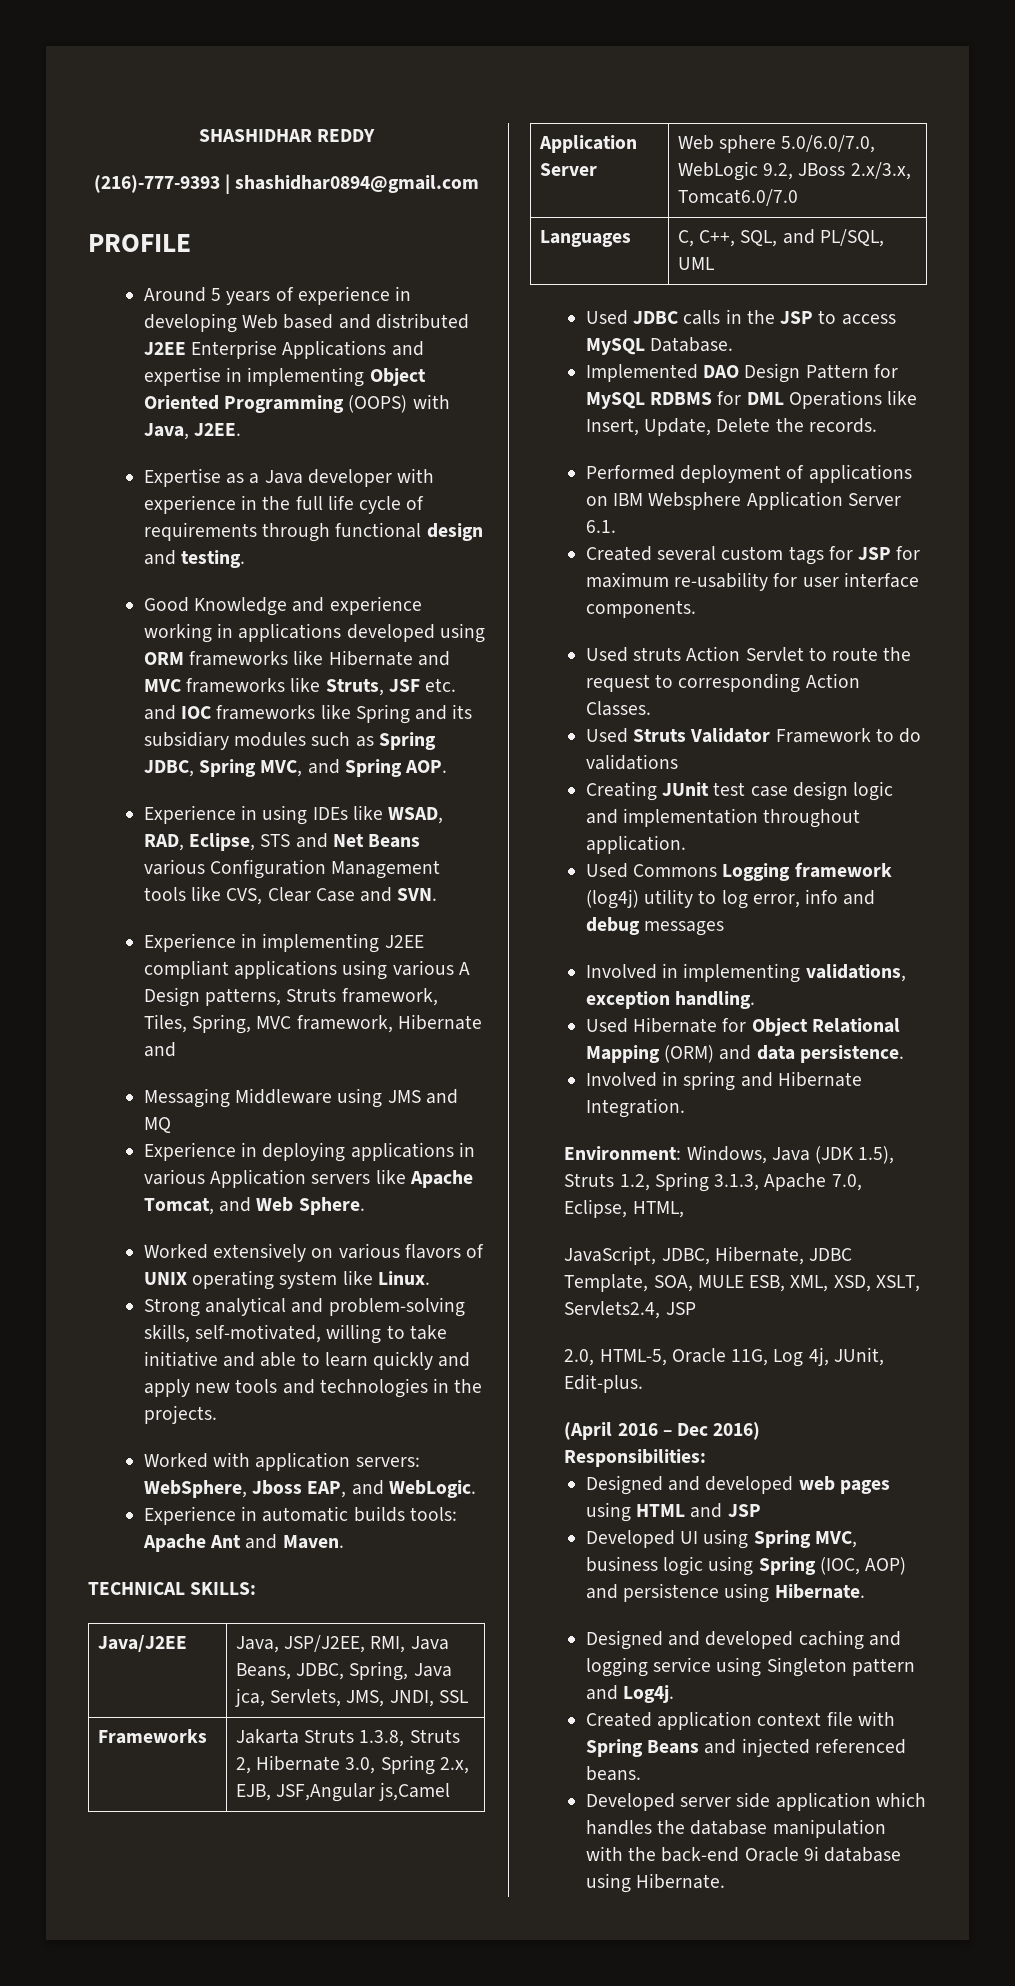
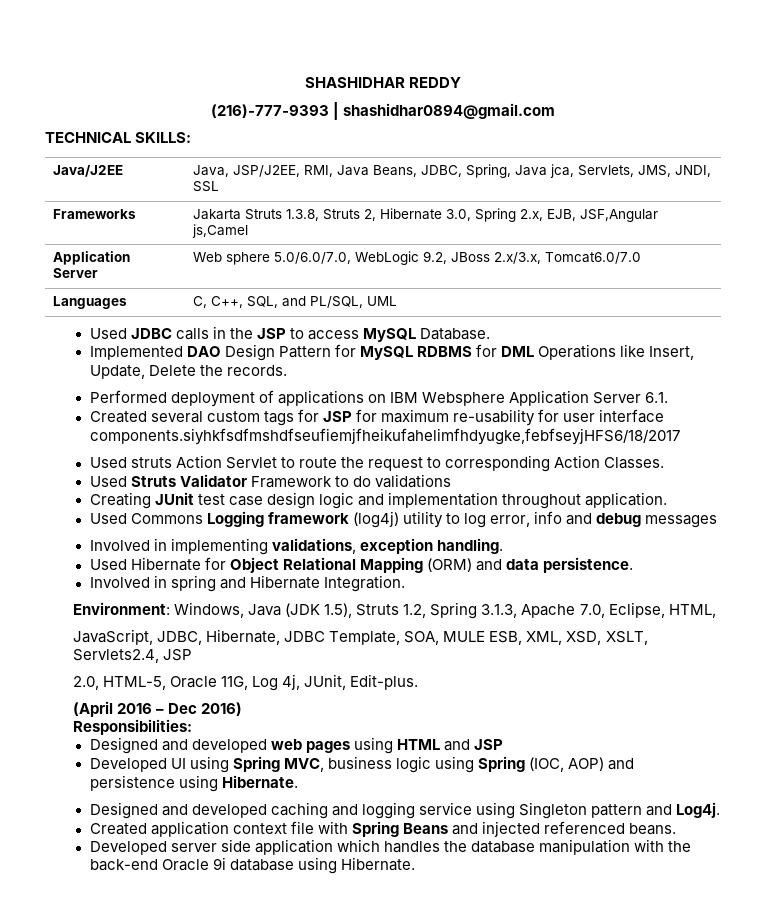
[88,234,191,252] [143,286,412,305] [143,313,469,333] [143,340,424,359] [143,367,426,387] [143,394,450,413] [143,423,242,440] [143,468,435,487] [143,495,425,514] [143,522,483,542] [143,550,246,568] [143,596,422,616] [143,623,485,643] [143,650,450,666] [143,677,457,696] [143,704,473,724] [143,731,436,750] [143,759,448,777] [143,805,444,825] [143,833,421,851] [143,859,441,879] [143,886,438,905] [143,933,424,953] [143,960,470,980] [143,987,438,1007] [143,1014,482,1034] [143,1042,176,1057] [143,1088,458,1108] [143,1117,171,1133] [143,1142,475,1162] [143,1169,473,1188] [143,1197,365,1215] [143,1243,485,1262] [143,1270,430,1290] [143,1297,465,1317] [143,1324,447,1344] [143,1351,471,1370] [143,1378,483,1398] [143,1405,217,1424] [143,1452,420,1471] [143,1480,476,1498] [143,1506,457,1525] [142,1534,344,1552] // PROFILE // Around 5 years of experience in developing Web based and distributed J2EE Enterprise Applications and expertise in implementing Object Oriented Programming (OOPS) with Java, J2EE. // Expertise as a Java developer with experience in the full life cycle of requirements through functional design and testing. // Good Knowledge and experience working in applications developed using ORM frameworks like Hibernate and MVC frameworks like Struts, JSF etc. and IOC frameworks like Spring and its subsidiary modules such as Spring JDBC, Spring MVC, and Spring AOP. // Experience in using IDEs like WSAD, RAD, Eclipse, STS and Net Beans various Configuration Management tools like CVS, Clear Case and SVN. // Experience in implementing J2EE compliant applications using various A Design patterns, Struts framework, Tiles, Spring, MVC framework, Hibernate and // Messaging Middleware using JMS and MQ // Experience in deploying applications in various Application servers like Apache Tomcat, and Web Sphere. // Worked extensively on various flavors of UNIX operating system like Linux. // Strong analytical and problem-solving skills, self-motivated, willing to take initiative and able to learn quickly and apply new tools and technologies in the projects. // Worked with application servers: WebSphere, Jboss EAP, and WebLogic. // Experience in automatic builds tools: Apache Ant and Maven. -> (556, 111) none
[585,600,696,618] components. -> [89,428,680,445] components.siyhkfsdfmshdfseufiemjfheikufahelimfhdyugke,febfseyjHFS6/18/2017

